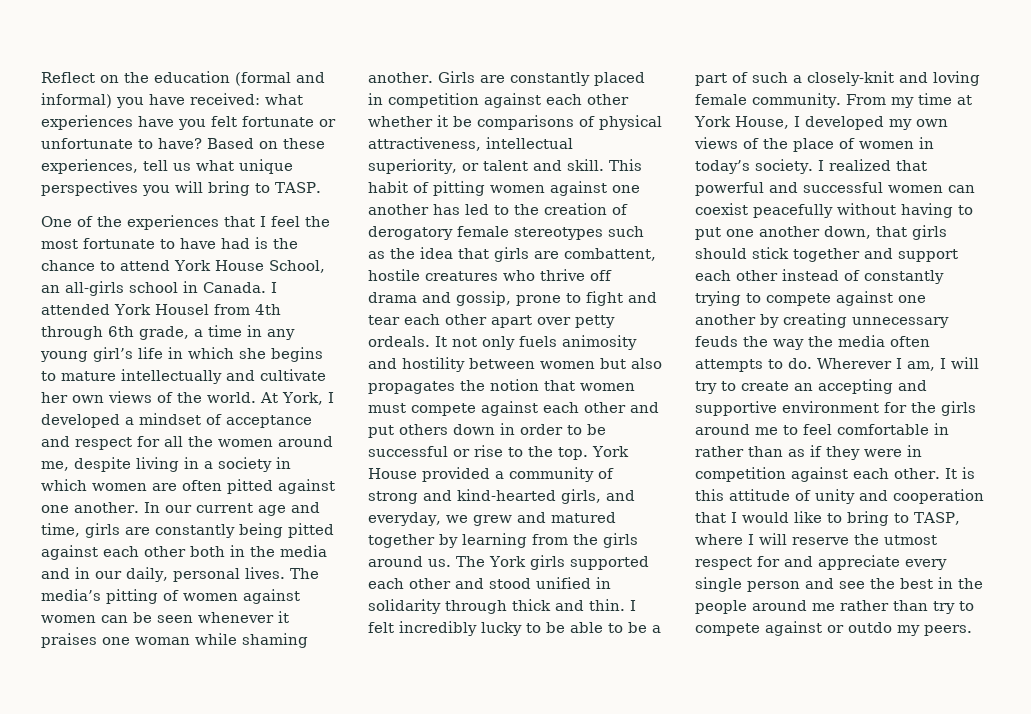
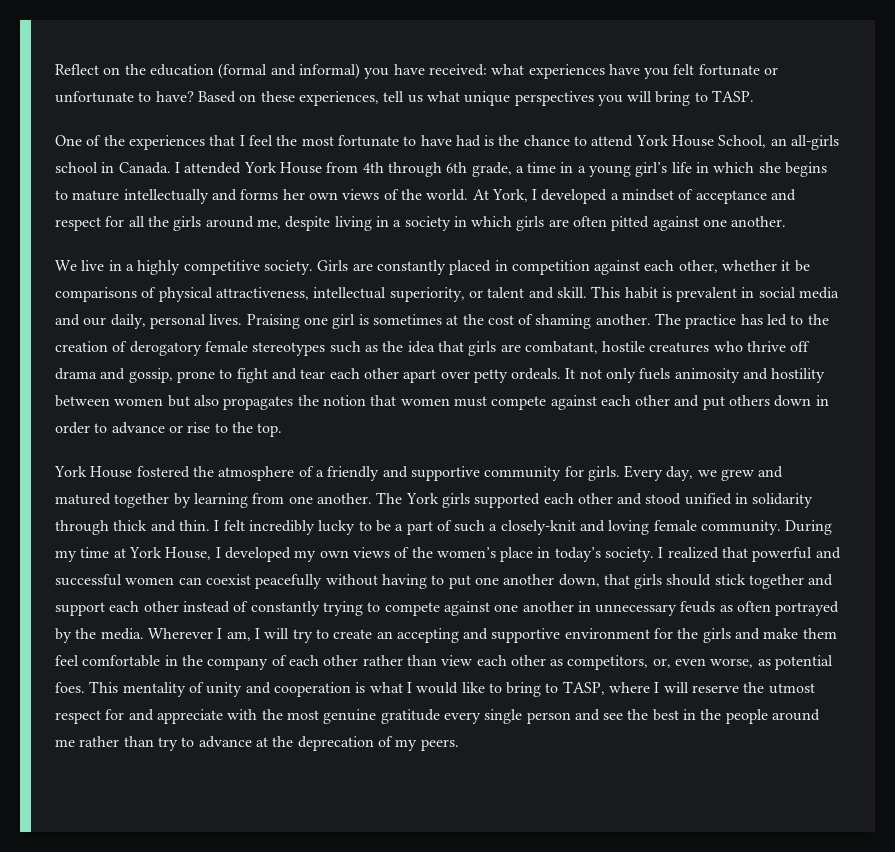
[154,304,209,315] Housel -> [279,162,322,174] House
[267,329,295,340] any -> [577,166,586,173] a
[260,369,326,381] cultivate -> [240,189,279,200] forms
[218,439,273,447] women -> [173,216,202,231] girls
[92,483,147,491] women -> [516,216,545,231] girls
[143,502,320,516] [41,523,334,538] [41,545,327,560] [41,567,319,582] [41,589,300,604] [41,611,289,623] [41,633,308,648] [368,72,433,83] In our current age and time, girls are constantly being pitted against each other both in the media and in our daily, personal lives. The media’s pitting of women against women can be seen whenever it praises one woman while shaming another. -> [55,260,313,275] // We live in a highly competitive society.
[587,94,629,105] other -> [678,260,718,273] other,
[413,181,640,196] [368,204,429,215] of pitting women against one another -> [661,287,840,302] [55,313,737,329] is prevalent in social media and our daily, personal lives. Praising one girl is sometimes at the cost of shaming another. The practice
[564,248,656,261] combattent, -> [524,341,598,354] combatant,
[587,424,606,435] [368,446,448,457] be successful -> [111,422,165,434] advance
[592,446,629,457] [368,467,614,482] [368,489,635,504] [368,512,441,526] York House provided a community of strong and kind-hearted girls, and everyday, -> [54,465,694,481] // York House fostered the atmosphere of a friendly and supportive community for girls. Every day,
[573,533,638,548] [368,556,451,567] the girls around us. -> [288,493,372,504] one another.
[570,622,647,633] able to be -> (391, 526) none
[845,94,886,105] From -> [785,520,833,535] During
[793,138,914,152] place of women -> [436,547,534,562] women’s place
[760,313,949,328] [695,335,930,350] [695,358,812,372] by creating unnecessary feuds the way the media often attempts to do. -> [577,601,840,616] [55,628,144,643] in unnecessary feuds as often portrayed by the media.
[695,423,949,435] [695,445,922,460] [695,467,975,482] [695,489,790,501] around me to feel comfortable in rather than as if they were in competition against each other. It is this attitude -> [735,628,837,640] [55,655,834,670] [55,681,186,697] and make them feel comfortable in the company of each other rather than view each other as competitors, or, even worse, as potential foes. This mentality
[695,512,726,523] that -> [355,682,403,693] is what
(900, 562) none -> [227,709,440,724] with the most genuine gratitude
[695,621,892,636] compete against or outdo -> [198,736,393,751] advance at the deprecation of

